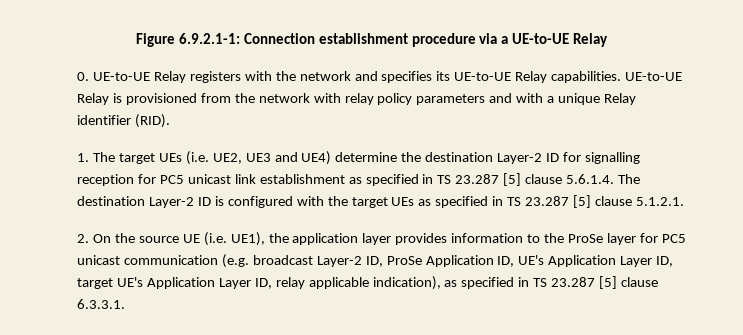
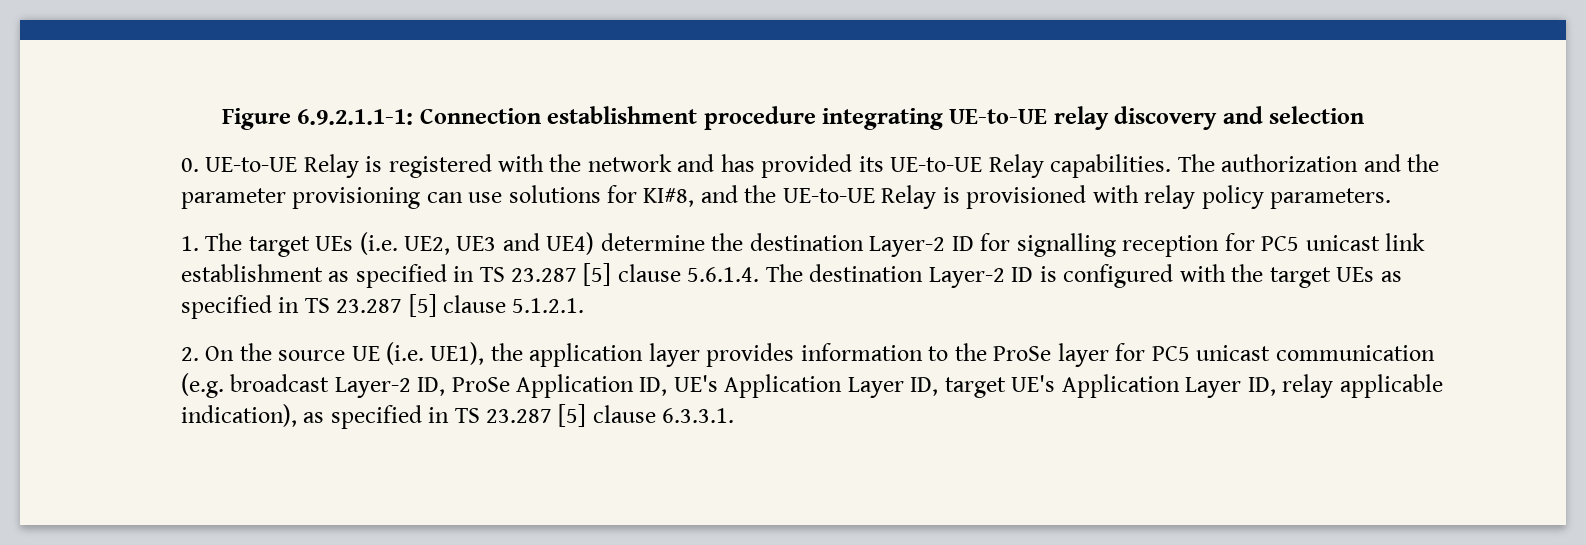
[178,33,240,44] 6.9.2.1-1: -> [297,109,414,125] 6.9.2.1.1-1:
[479,33,609,47] via a UE-to-UE Relay -> [822,106,1365,130] integrating UE-to-UE relay discovery and selection
[189,71,241,83] registers -> [365,154,492,178] is registered
[381,71,433,83] specifies -> [720,154,853,178] has provided
[625,72,683,81] [77,93,636,105] [77,114,171,128] UE-to-UE Relay is provisioned from the network with relay policy parameters and with a unique Relay identifier (RID). -> [1177,154,1440,172] [180,185,1392,209] The authorization and the parameter provisioning can use solutions for KI#8, and the UE-to-UE Relay is provisioned with relay policy parameters.

